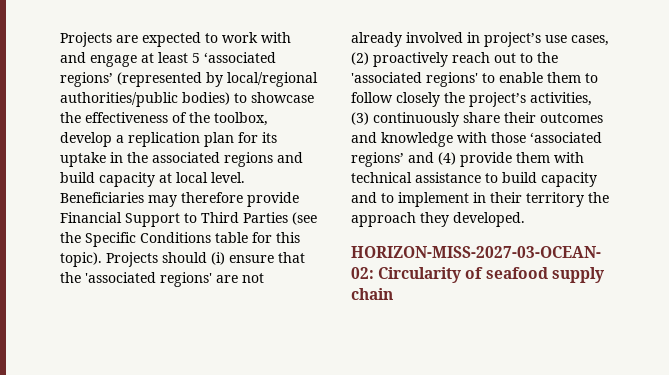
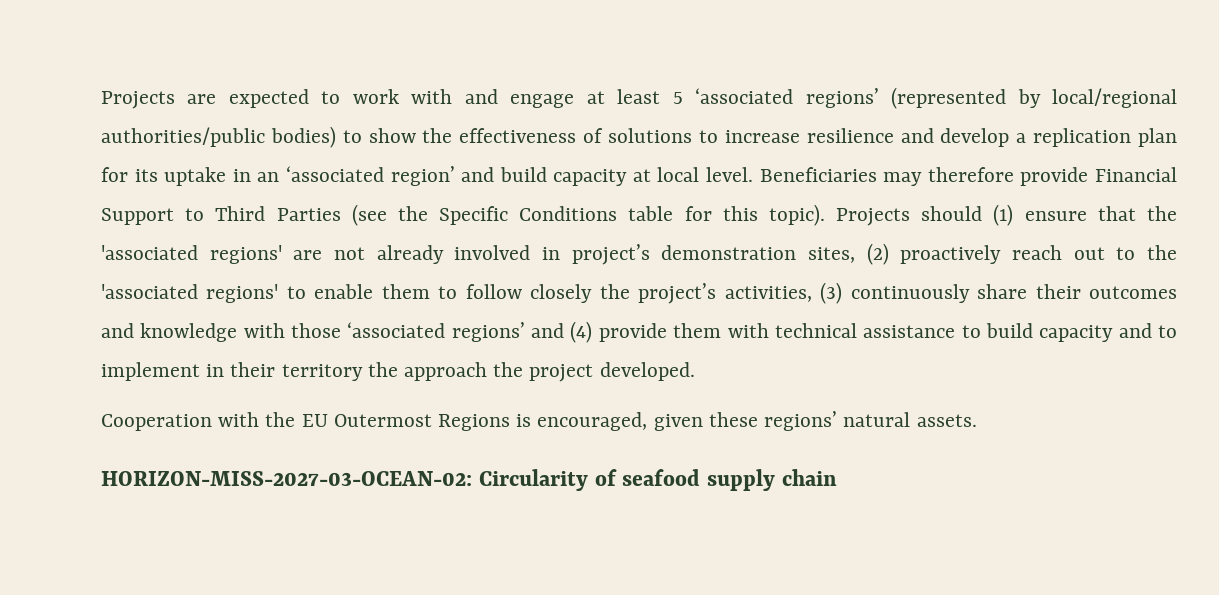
[251,92,314,103] showcase -> [368,128,416,143] show
[189,112,268,126] the toolbox, -> [608,128,934,143] solutions to increase resilience and
[127,152,273,167] the associated regions -> [257,166,455,186] an ‘associated region’
[211,252,225,265] (i) -> [993,204,1014,226] (1)
[545,35,609,46] use cases, -> [661,245,855,263] demonstration sites,
[420,212,449,227] they -> [493,362,594,382] the project
(525, 219) none -> [101,411,977,431] // Cooperation with the EU Outermost Regions is encouraged, given these regions’ natural assets.

